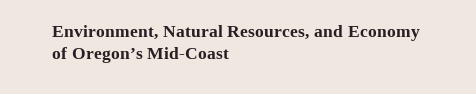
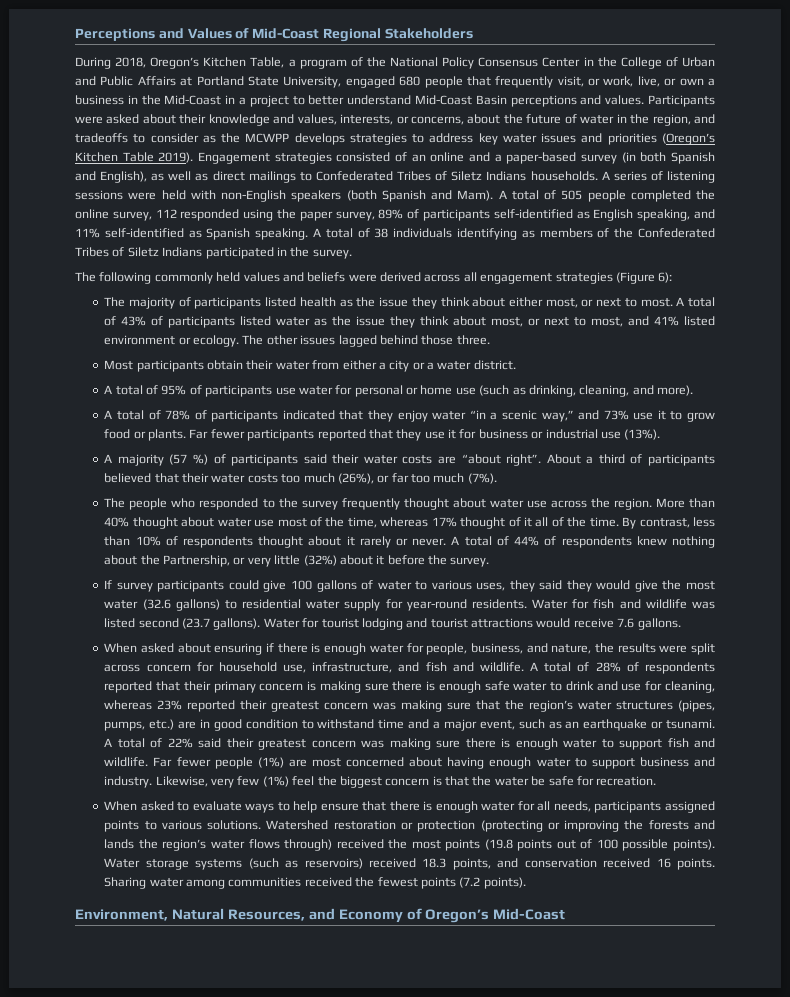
(52, 32) none -> [75,28,473,42] [75,57,716,69] [75,76,716,88] [75,95,715,107] [75,114,716,126] [75,133,715,145] [75,152,715,164] [75,171,716,183] [75,190,715,202] [75,209,715,221] [75,228,715,240] [75,247,352,259] [75,272,673,284] [104,297,716,309] [104,316,715,328] [104,335,490,347] [104,360,516,372] [104,385,694,397] [104,410,715,422] [104,429,661,441] [104,454,715,466] [104,473,497,484] [104,498,715,510] [104,517,716,529] [104,536,716,548] [104,555,490,567] [104,580,715,592] [104,599,716,611] [104,618,681,630] [104,643,715,655] [104,662,716,674] [104,681,715,693] [104,700,716,712] [104,719,716,731] [104,738,715,750] [104,757,715,769] [104,776,657,788] [104,801,716,813] [104,820,716,832] [104,839,716,851] [104,858,716,870] [104,877,526,889] Perceptions and Values of Mid-Coast Regional Stakeholders // During 2018, Oregon’s Kitchen Table, a program of the National Policy Consensus Center in the College of Urban and Public Affairs at Portland State University, engaged 680 people that frequently visit, or work, live, or own a business in the Mid-Coast in a project to better understand Mid-Coast Basin perceptions and values. Participants were asked about their knowledge and values, interests, or concerns, about the future of water in the region, and tradeoffs to consider as the MCWPP develops strategies to address key water issues and priorities (Oregon’s Kitchen Table 2019). Engagement strategies consisted of an online and a paper-based survey (in both Spanish and English), as well as direct mailings to Confederated Tribes of Siletz Indians households. A series of listening sessions were held with non-English speakers (both Spanish and Mam). A total of 505 people completed the online survey, 112 responded using the paper survey, 89% of participants self-identified as English speaking, and 11% self-identified as Spanish speaking. A total of 38 individuals identifying as members of the Confederated Tribes of Siletz Indians participated in the survey. // The following commonly held values and beliefs were derived across all engagement strategies (Figure 6): // The majority of participants listed health as the issue they think about either most, or next to most. A total of 43% of participants listed water as the issue they think about most, or next to most, and 41% listed environment or ecology. The other issues lagged behind those three. // Most participants obtain their water from either a city or a water district. // A total of 95% of participants use water for personal or home use (such as drinking, cleaning, and more). // A total of 78% of participants indicated that they enjoy water “in a scenic way,” and 73% use it to grow food or plants. Far fewer participants reported that they use it for business or industrial use (13%). // A majority (57 %) of participants said their water costs are “about right”. About a third of participants believed that their water costs too much (26%), or far too much (7%). // The people who responded to the survey frequently thought about water use across the region. More than 40% thought about water use most of the time, whereas 17% thought of it all of the time. By contrast, less than 10% of respondents thought about it rarely or never. A total of 44% of respondents knew nothing about the Partnership, or very little (32%) about it before the survey. // If survey participants could give 100 gallons of water to various uses, they said they would give the most water (32.6 gallons) to residential water supply for year-round residents. Water for fish and wildlife was listed second (23.7 gallons). Water for tourist lodging and tourist attractions would receive 7.6 gallons. // When asked about ensuring if there is enough water for people, business, and nature, the results were split across concern for household use, infrastructure, and fish and wildlife. A total of 28% of respondents reported that their primary concern is making sure there is enough safe water to drink and use for cleaning, whereas 23% reported their greatest concern was making sure that the region’s water structures (pipes, pumps, etc.) are in good condition to withstand time and a major event, such as an earthquake or tsunami. A total of 22% said their greatest concern was making sure there is enough water to support fish and wildlife. Far fewer people (1%) are most concerned about having enough water to support business and industry. Likewise, very few (1%) feel the biggest concern is that the water be safe for recreation. // When asked to evaluate ways to help ensure that there is enough water for all needs, participants assigned points to various solutions. Watershed restoration or protection (protecting or improving the forests and lands the region’s water flows through) received the most points (19.8 points out of 100 possible points). Water storage systems (such as reservoirs) received 18.3 points, and conservation received 16 points. Sharing water among communities received the fewest points (7.2 points). //

